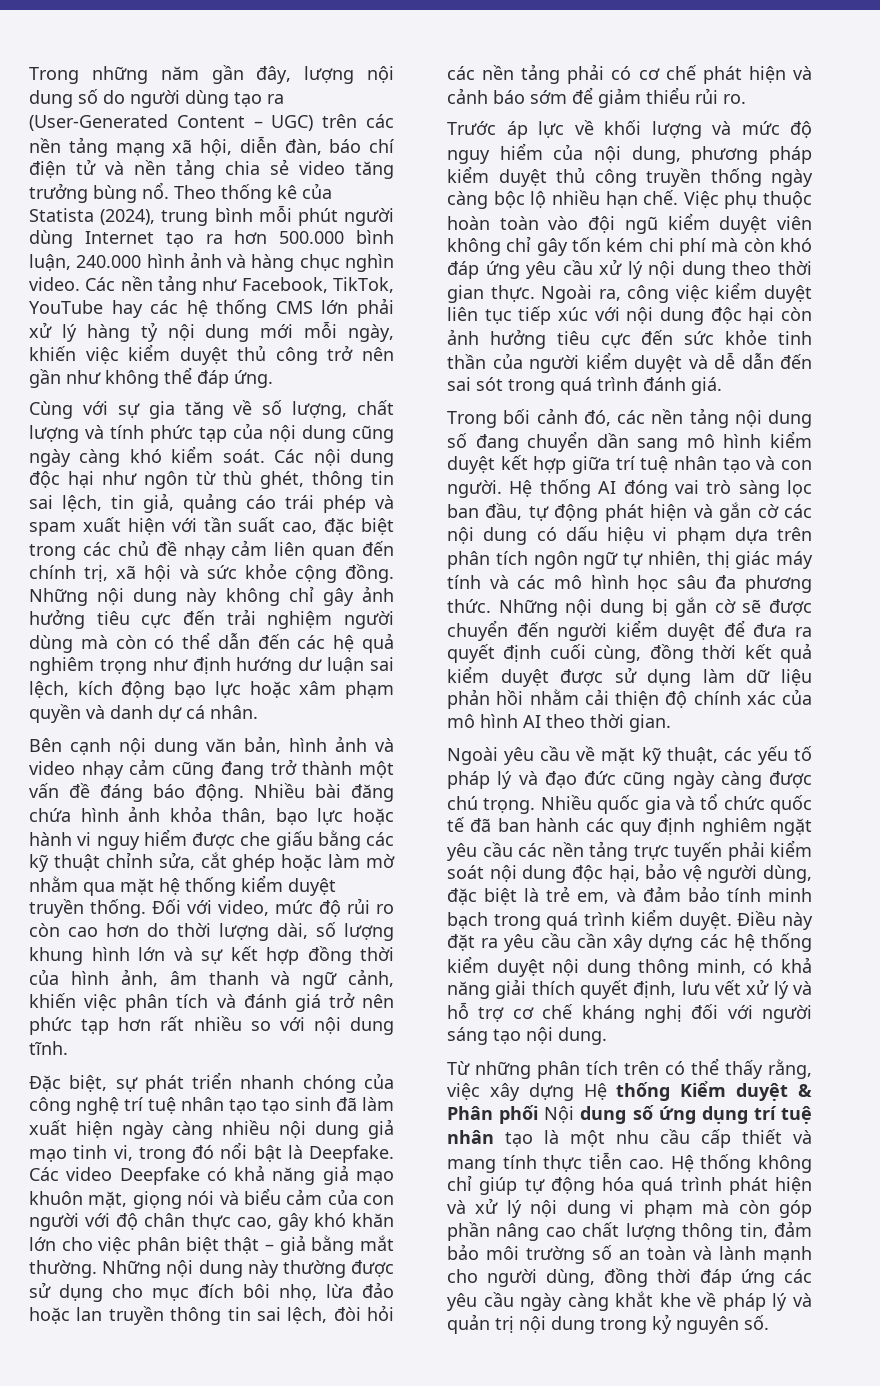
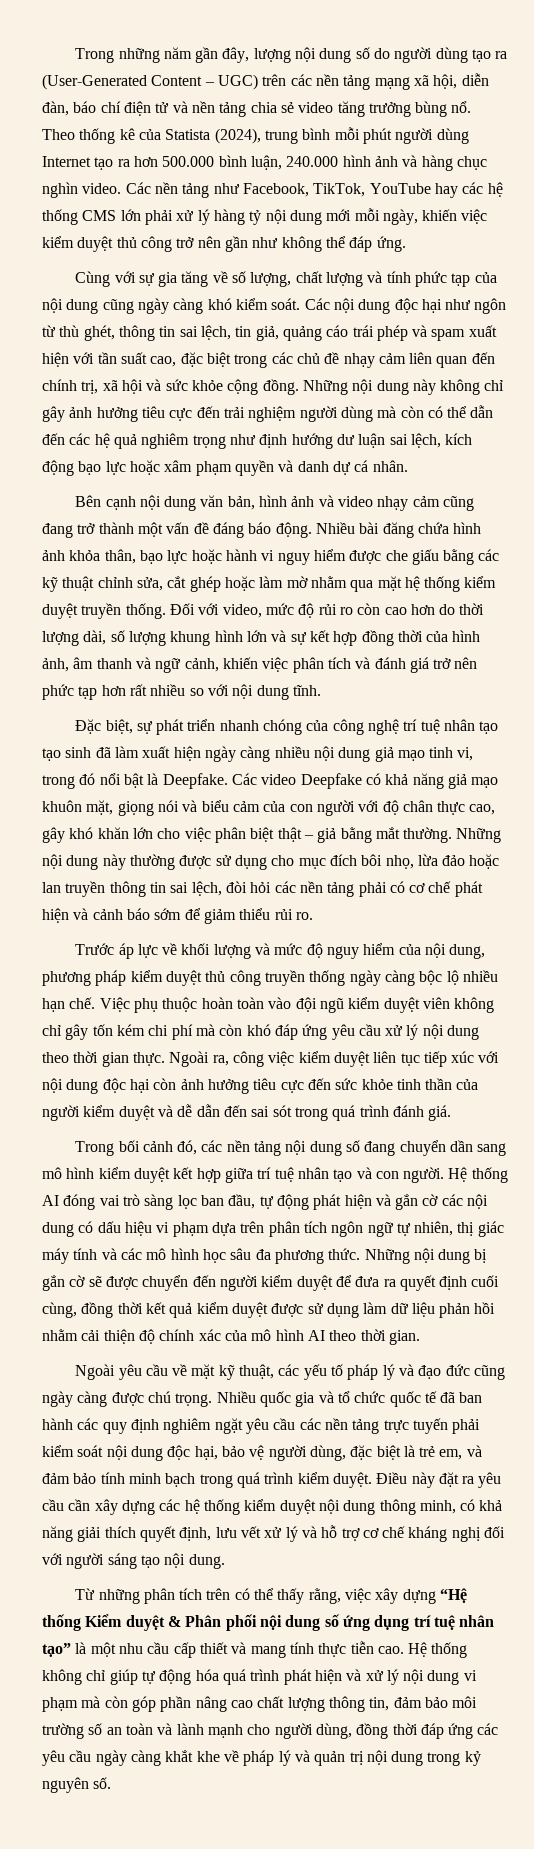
[583,1083,607,1100] Hệ -> [440,1588,468,1603] “Hệ
[544,1106,575,1123] Nội -> [259,1615,282,1630] nội
[505,1132,533,1147] tạo -> [42,1643,71,1657] tạo”

